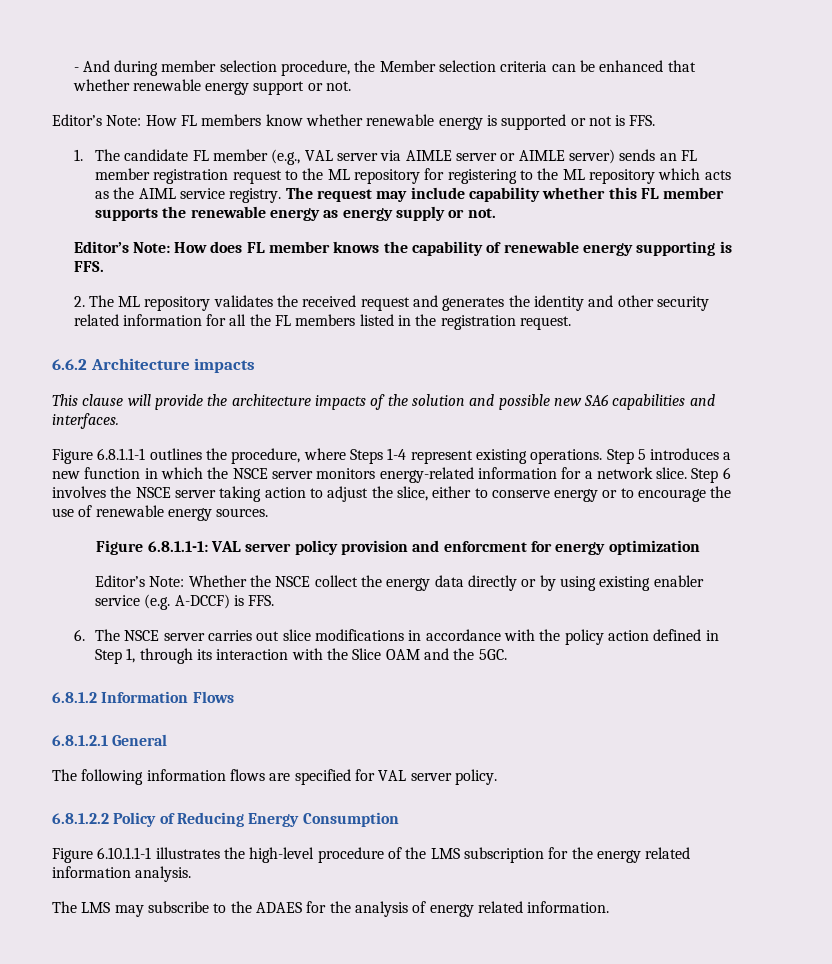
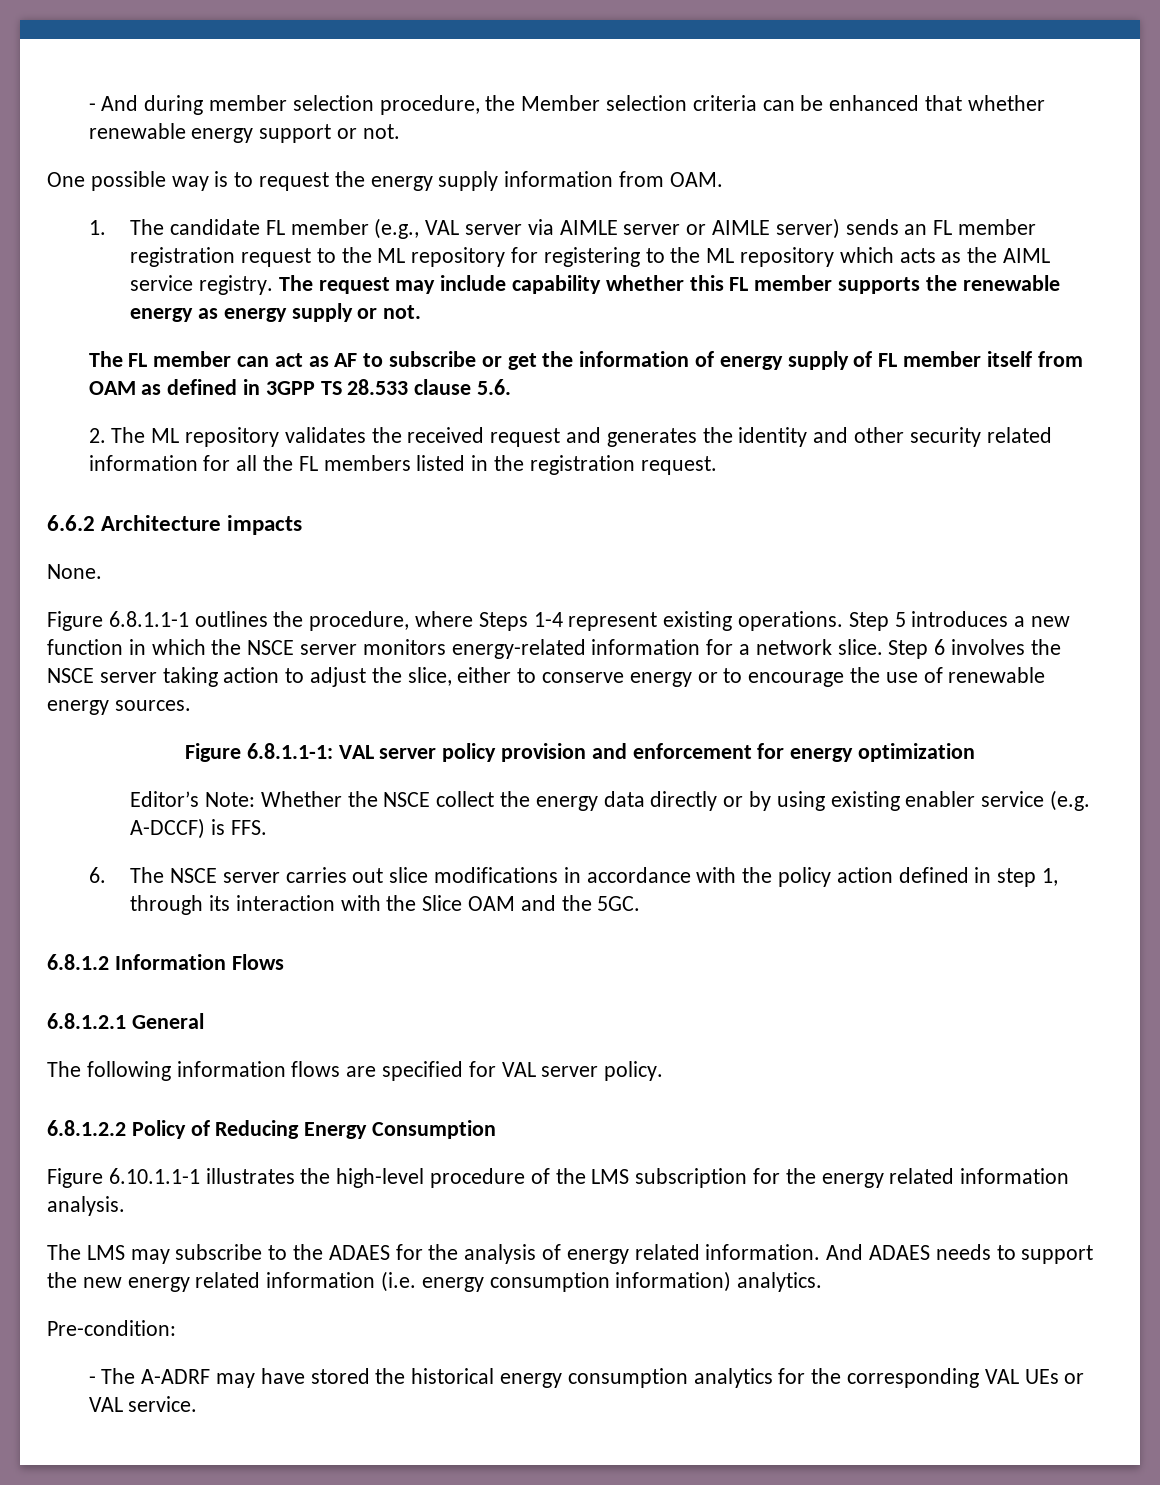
[52,114,656,130] Editor’s Note: How FL members know whether renewable energy is supported or not is FFS. -> [47,171,723,191] One possible way is to request the energy supply information from OAM.
[73,241,732,256] [73,261,104,272] Editor’s Note: How does FL member knows the capability of renewable energy supporting is FFS. -> [88,351,1083,370] [88,379,511,395] The FL member can act as AF to subscribe or get the information of energy supply of FL member itself from OAM as defined in 3GPP TS 28.533 clause 5.6.
[52,394,715,410] [52,413,119,429] This clause will provide the architecture impacts of the solution and possible new SA6 capabilities and interfaces. -> [47,564,102,579] None.
[443,541,527,552] enforcment -> [632,743,752,759] enforcement
[95,649,123,664] Step -> [997,868,1037,887] step
(610, 907) none -> [826,1244,1094,1264] [47,1271,823,1292] [47,1320,176,1336] [88,1368,1085,1388] [88,1396,198,1412] And ADAES needs to support the new energy related information (i.e. energy consumption information) analytics. // Pre-condition: // - The A-ADRF may have stored the historical energy consumption analytics for the corresponding VAL UEs or VAL service.

